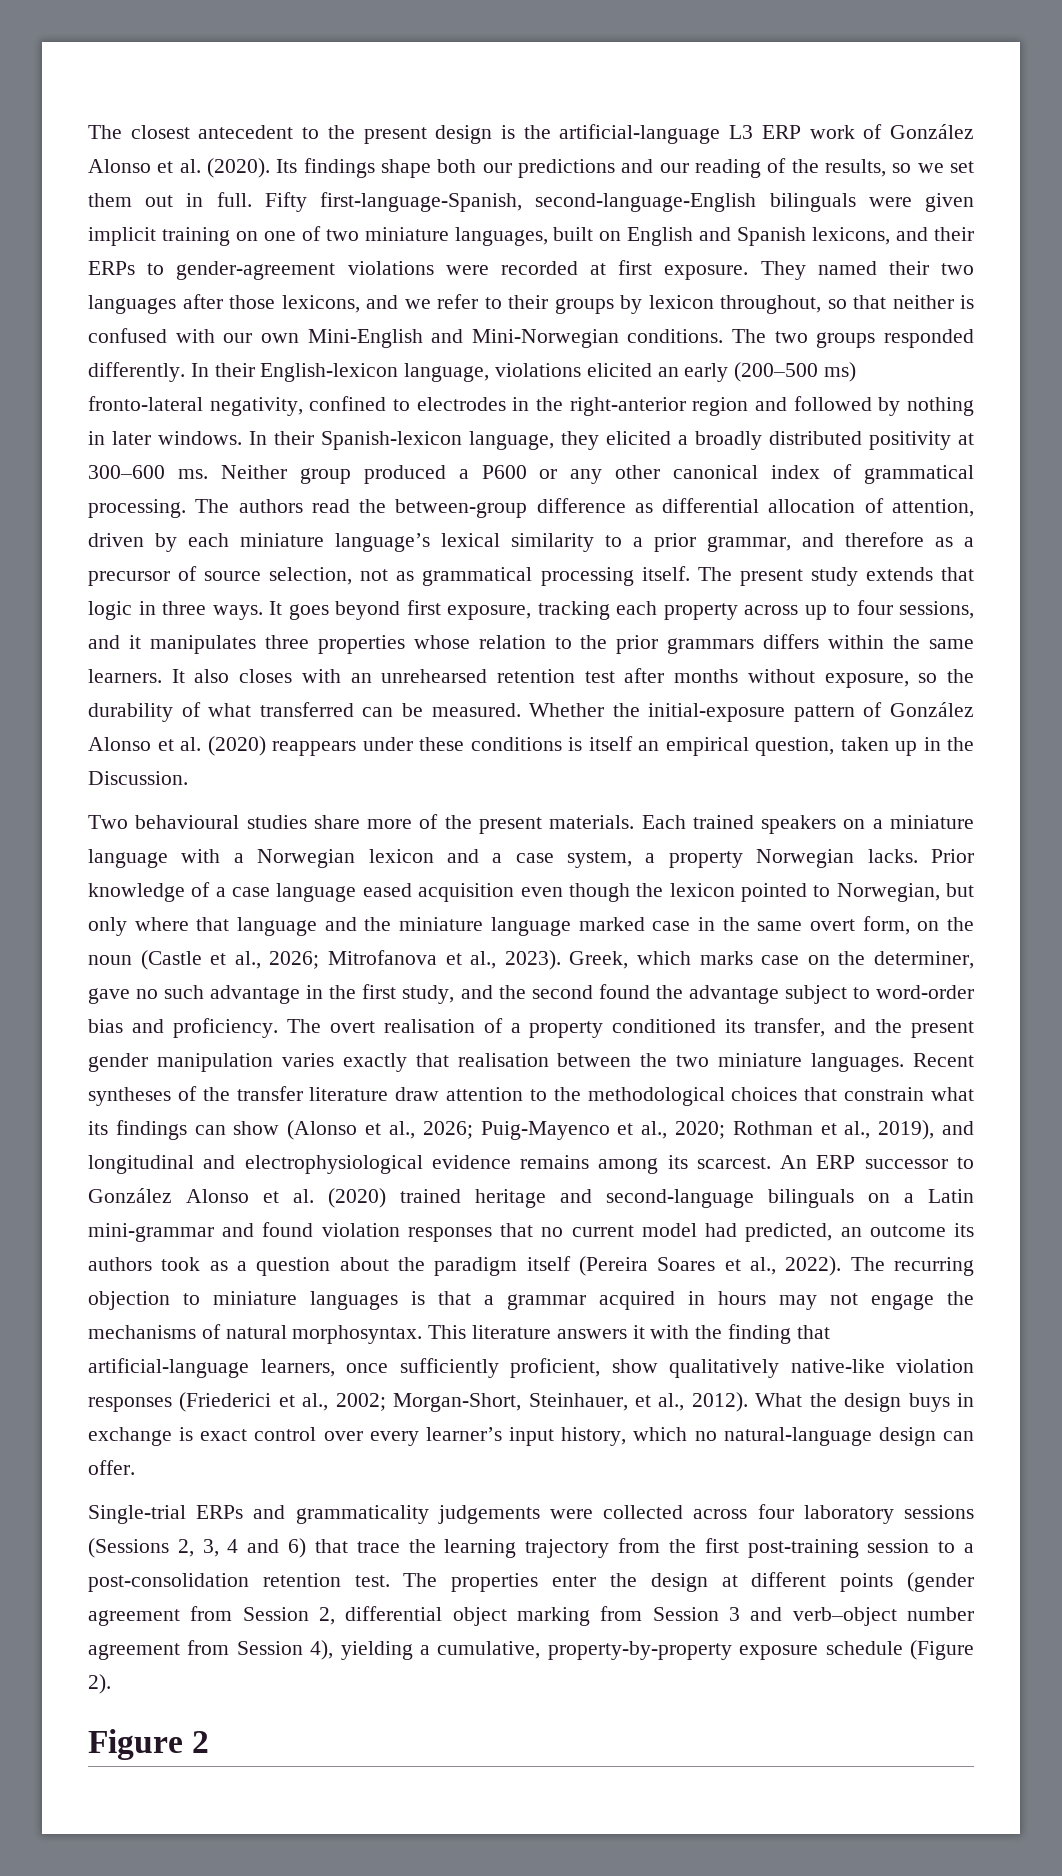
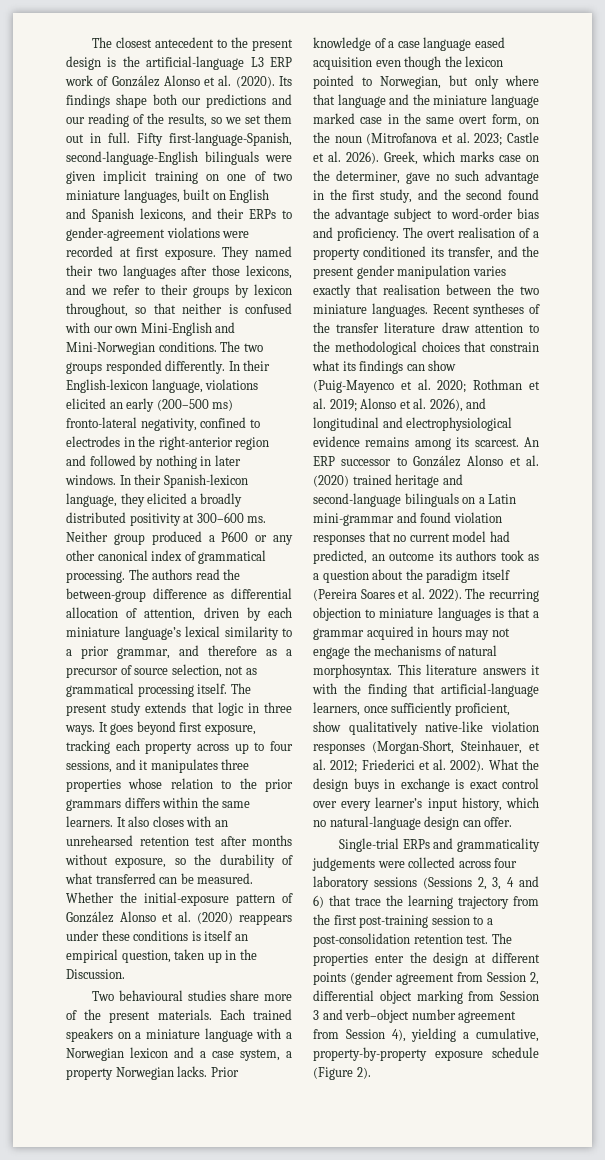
[140,950,561,970] (Castle et al., 2026; Mitrofanova et al., 2023). -> [366,132,539,146] [313,151,379,164] (Mitrofanova et al. 2023; Castle et al. 2026).
[287,1120,935,1140] (Alonso et al., 2026; Puig-Mayenco et al., 2020; Rothman et al., 2019), -> [313,379,540,393] [313,398,463,412] (Puig-Mayenco et al. 2020; Rothman et al. 2019; Alonso et al. 2026),
[750,1257,777,1275] al., -> [412,588,425,599] al.
[179,1392,748,1412] (Friederici et al., 2002; Morgan-Short, Steinhauer, et al., 2012). -> [372,740,540,754] [313,759,485,773] (Morgan-Short, Steinhauer, et al. 2012; Friederici et al. 2002).
[88,1729,210,1760] // Figure 2 -> (371, 1073) none

